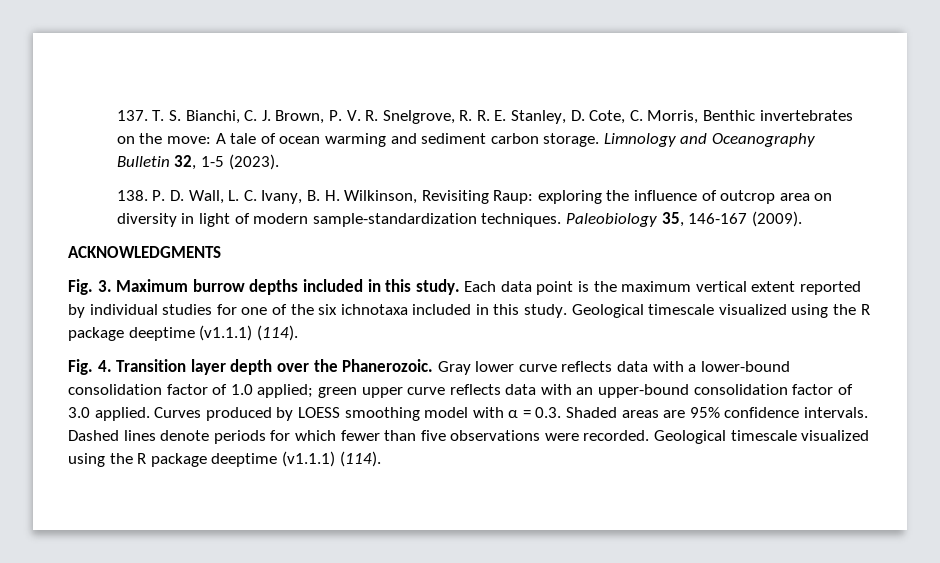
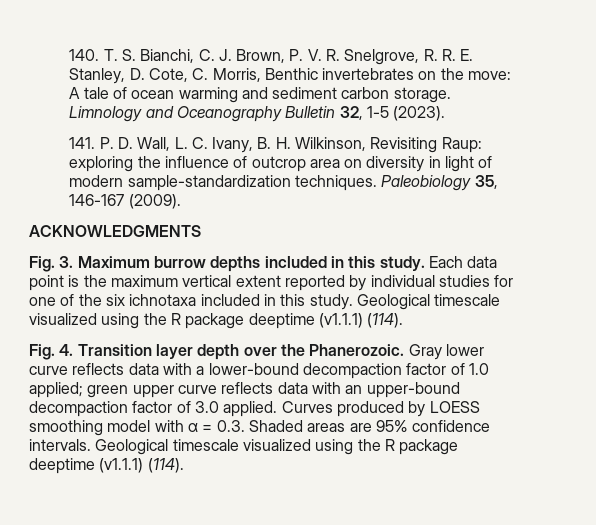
[116,110,148,121] 137. -> [69,49,100,61] 140.
[116,190,148,201] 138. -> [69,137,96,149] 141.
[68,384,162,395] consolidation -> [302,363,402,379] decompaction
[693,384,788,395] consolidation -> [29,401,128,417] decompaction
[68,430,650,444] Dashed lines denote periods for which fewer than five observations were recorded. -> (91, 445) none

